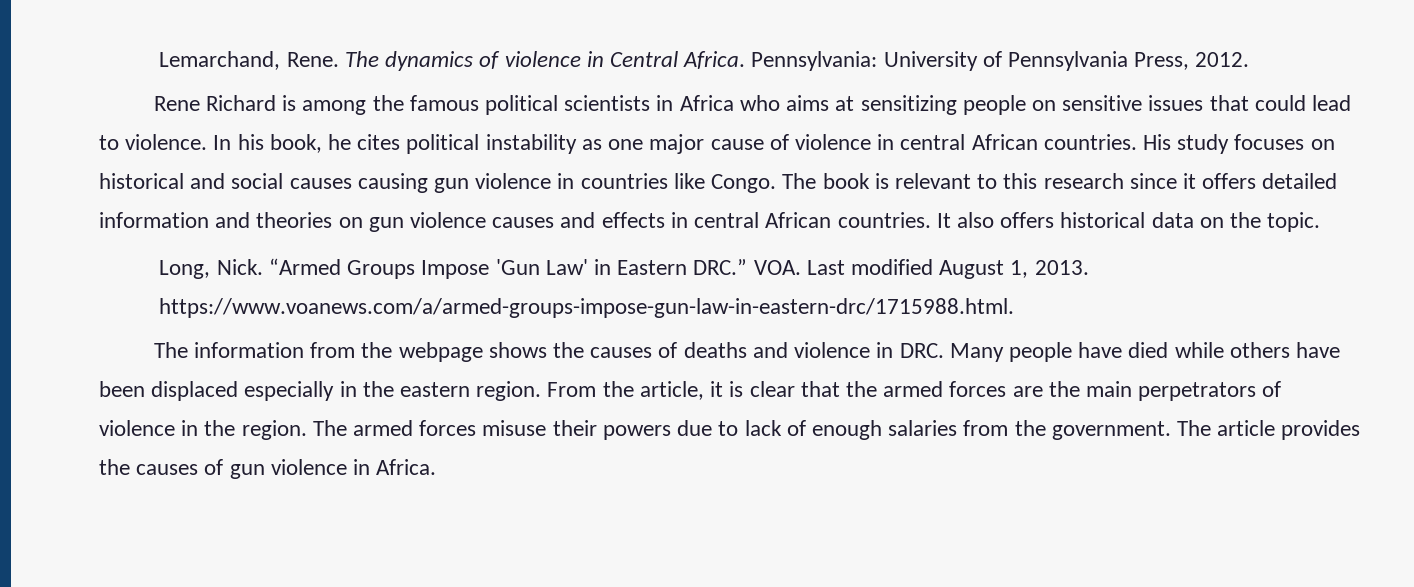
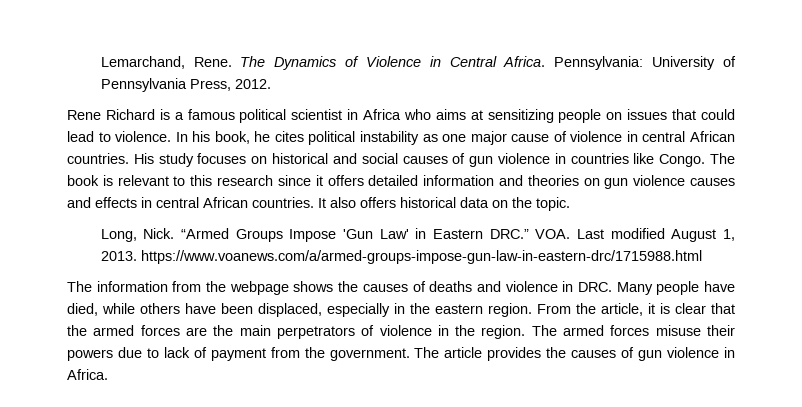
[385,51,581,71] dynamics of violence -> [274,56,421,70] Dynamics of Violence
[302,95,404,115] among the -> [174,112,184,120] a
[564,95,651,111] scientists -> [291,109,343,120] scientist
[1062,95,1143,111] sensitive -> (623, 116) none
[357,173,428,193] causing -> [452,153,466,164] of
[159,298,1015,318] https://www.voanews.com/a/armed-groups-impose-gun-law-in-eastern-drc/1715988.html. -> [140,250,702,264] https://www.voanews.com/a/armed-groups-impose-gun-law-in-eastern-drc/1715988.html
[1128,342,1169,358] died -> [67,303,98,316] died,
[151,381,239,401] displaced -> [258,303,322,317] displaced,
[811,420,958,440] enough salaries -> [210,348,266,361] payment

